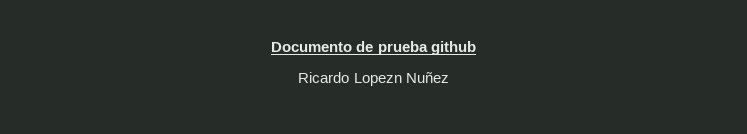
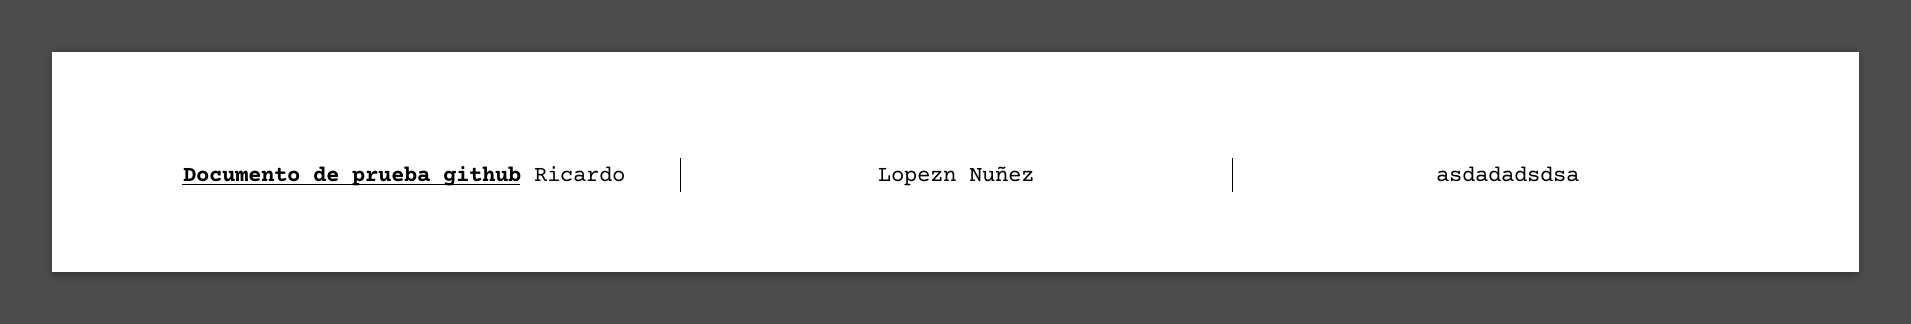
(476, 48) // -> (521, 176) none
(449, 77) none -> [1436,166,1579,182] // asdadadsdsa

